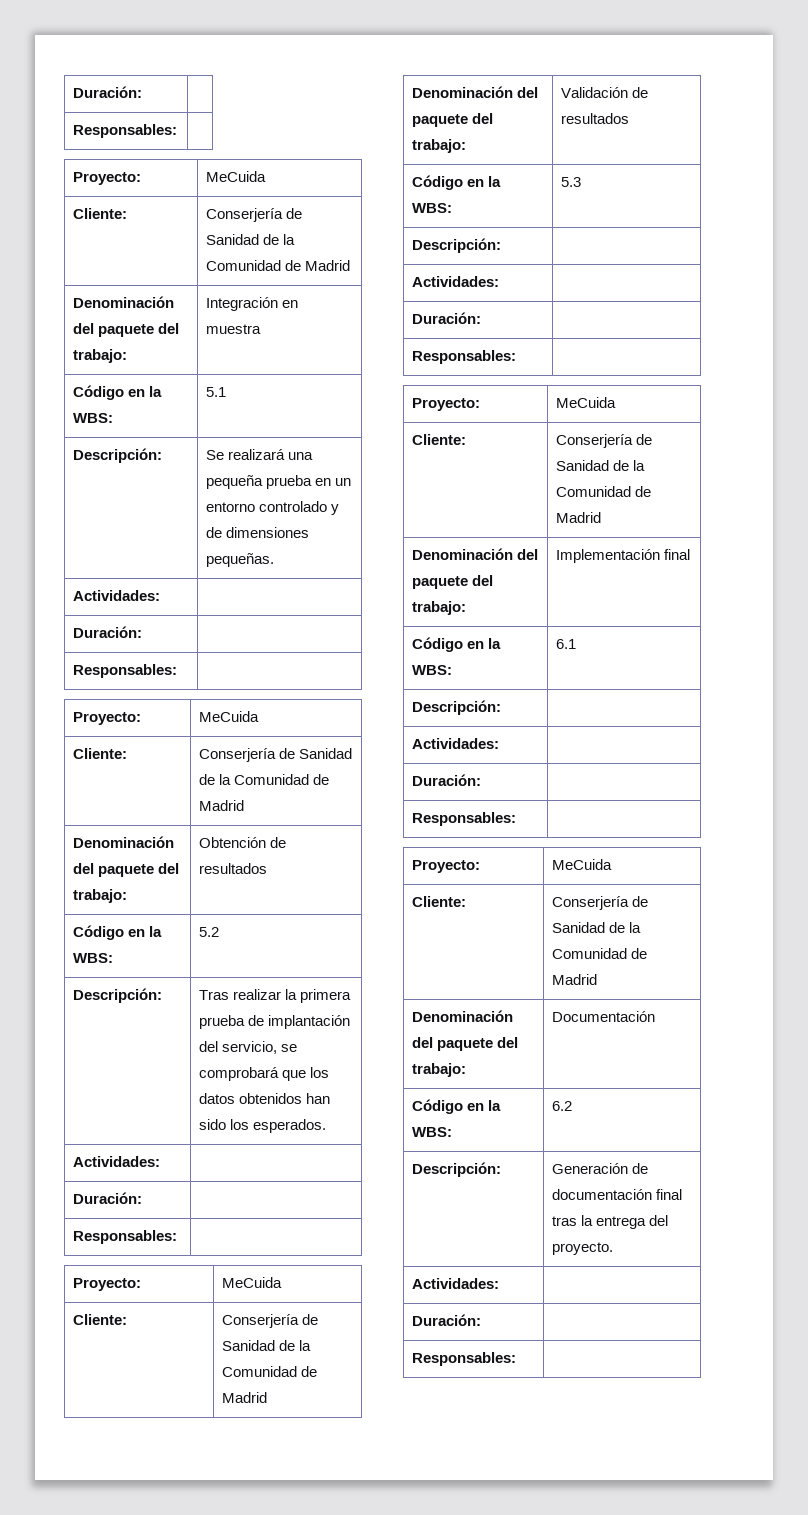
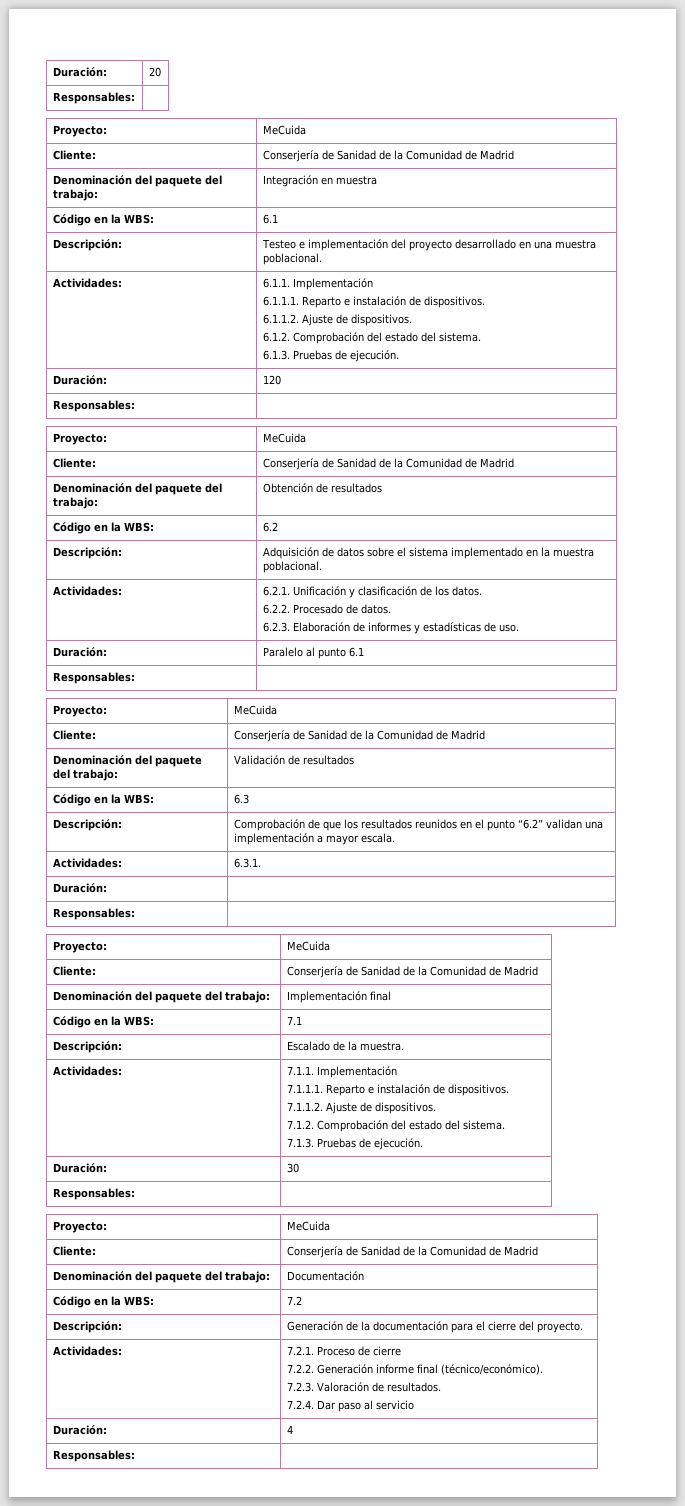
[73,86,143,98] Duración: | -> [52,67,107,77] [148,67,161,77] Duración: | 20
[206,387,227,397] [73,448,163,463] [206,449,314,460] [206,475,352,489] [206,501,340,515] [206,527,310,538] [206,553,275,567] [73,590,161,601] [73,626,143,638] 5.1 // Descripción: | Se realizará una pequeña prueba en un entorno controlado y de dimensiones pequeñas. // Actividades: | // Duración: | -> [262,214,278,224] [52,239,122,251] [261,239,596,251] [262,253,322,265] [52,278,122,288] [262,278,373,290] [262,296,485,308] [262,314,412,326] [262,332,481,344] [262,350,399,362] [52,375,107,385] [262,375,281,385] 6.1 // Descripción: | Testeo e implementación del proyecto desarrollado en una muestra poblacional. // Actividades: | 6.1.1. Implementación // 6.1.1.1. Reparto e instalación de dispositivos. // 6.1.1.2. Ajuste de dispositivos. // 6.1.2. Comprobación del estado del sistema. // 6.1.3. Pruebas de ejecución. // Duración: | 120
[199,927,220,937] [73,988,163,1003] [199,989,352,1003] [199,1015,351,1029] [199,1041,298,1054] [199,1067,330,1081] [199,1093,331,1104] [199,1119,327,1133] [73,1156,161,1167] [73,1192,143,1204] 5.2 // Descripción: | Tras realizar la primera prueba de implantación del servicio, se comprobará que los datos obtenidos han sido los esperados. // Actividades: | // Duración: | -> [262,522,278,532] [52,547,122,559] [262,547,594,559] [262,561,322,573] [52,586,122,596] [262,586,482,598] [262,604,391,614] [262,622,519,634] [52,647,107,657] [262,647,364,659] 6.2 // Descripción: | Adquisición de datos sobre el sistema implementado en la muestra poblacional. // Actividades: | 6.2.1. Unificación y clasificación de los datos. // 6.2.2. Procesado de datos. // 6.2.3. Elaboración de informes y estadísticas de uso. // Duración: | Paralelo al punto 6.1
[561,177,582,187] [412,238,502,253] [412,276,500,287] 5.3 // Descripción: | // Actividades: | -> [233,794,249,804] [52,819,122,831] [233,819,603,831] [233,833,395,845] [52,858,122,868] [233,858,261,868] 6.3 // Descripción: | Comprobación de que los resultados reunidos en el punto “6.2” validan una implementación a mayor escala. // Actividades: | 6.3.1.
[556,639,577,649] [412,700,502,715] [412,738,500,749] [412,774,482,786] 6.1 // Descripción: | // Actividades: | // Duración: | -> [286,1016,302,1025] [52,1041,122,1053] [286,1041,404,1051] [52,1066,122,1076] [286,1066,397,1078] [286,1084,509,1096] [286,1102,436,1114] [286,1120,505,1132] [286,1138,423,1150] [52,1163,107,1173] [286,1163,299,1173] 7.1 // Descripción: | Escalado de la muestra. // Actividades: | 7.1.1. Implementación // 7.1.1.1. Reparto e instalación de dispositivos. // 7.1.1.2. Ajuste de dispositivos. // 7.1.2. Comprobación del estado del sistema. // 7.1.3. Pruebas de ejecución. // Duración: | 30
[552,1101,573,1111] 6.2 -> [286,1296,302,1305] 7.2
[552,1189,683,1200] [552,1215,669,1229] [552,1242,614,1255] [412,1278,500,1289] [412,1314,482,1326] documentación final tras la entrega del proyecto. // Actividades: | // Duración: | -> [360,1321,583,1333] [52,1346,122,1356] [286,1346,401,1356] [286,1364,543,1375] [286,1382,441,1392] [286,1400,414,1412] [52,1425,107,1435] [286,1425,293,1434] la documentación para el cierre del proyecto. // Actividades: | 7.2.1. Proceso de cierre // 7.2.2. Generación informe final (técnico/económico). // 7.2.3. Valoración de resultados. // 7.2.4. Dar paso al servicio // Duración: | 4

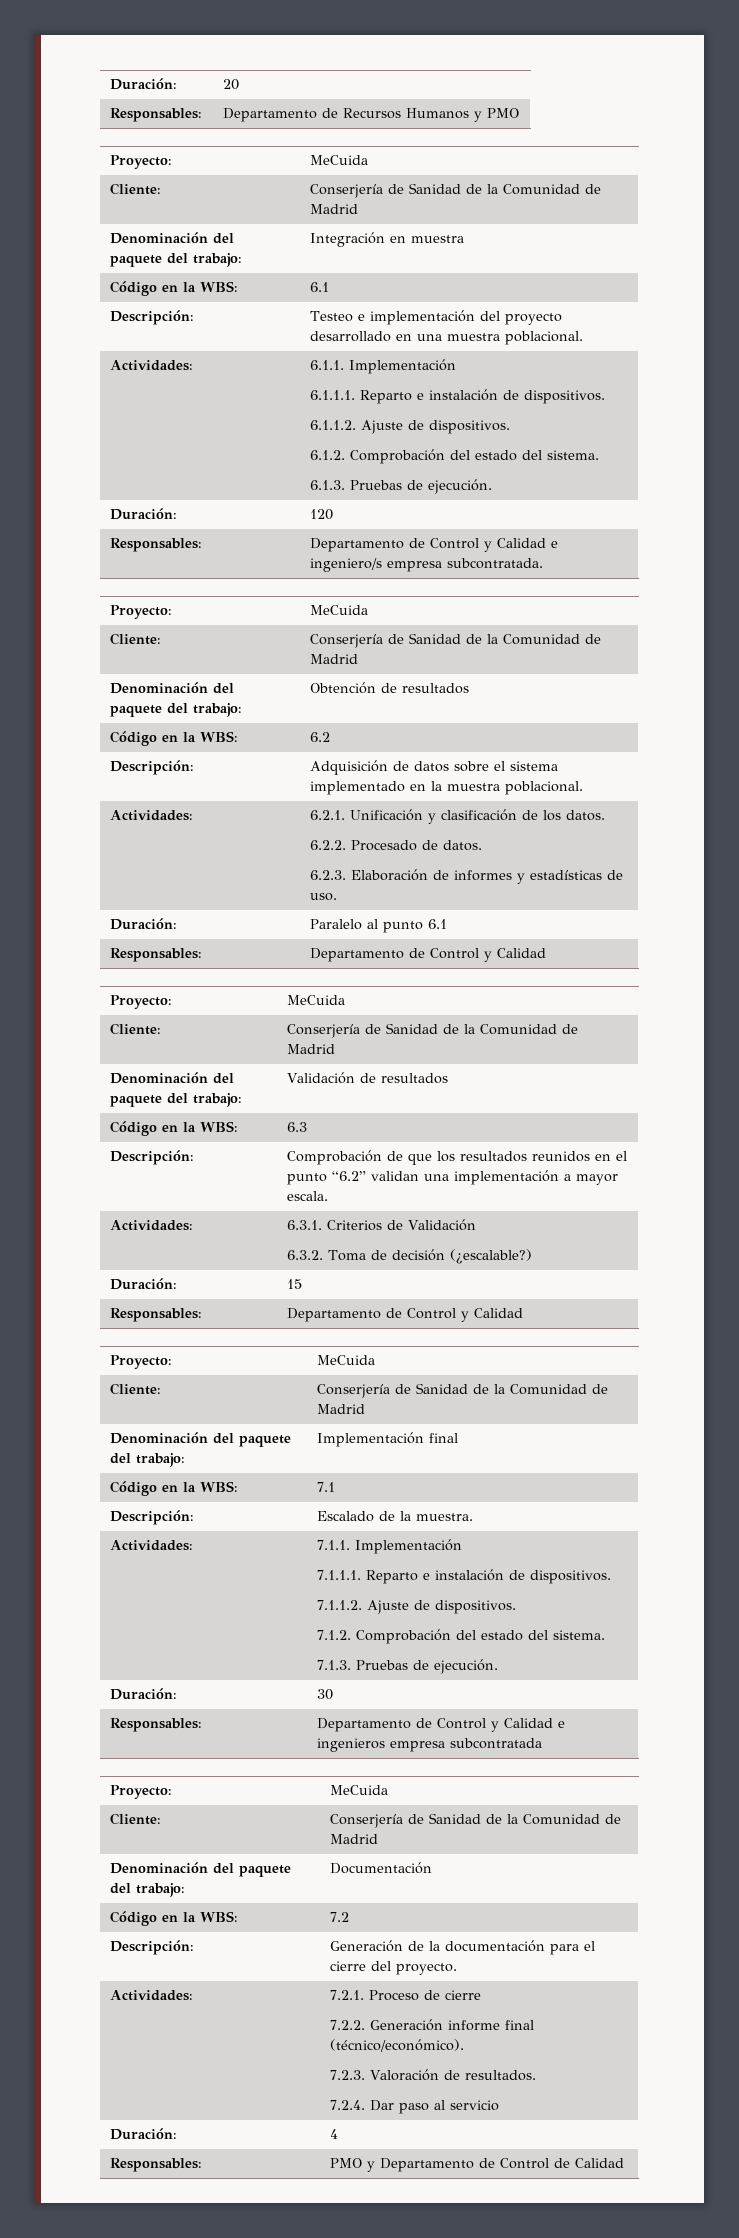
(135, 98) none -> [223,108,520,122] Departamento de Recursos Humanos y PMO
(135, 406) none -> [310,538,559,552] [310,558,544,572] Departamento de Control y Calidad e ingeniero/s empresa subcontratada.
(135, 678) none -> [310,948,547,962] Departamento de Control y Calidad
[52,883,107,893] [52,908,135,920] // Duración: | // Responsables: | -> [327,1219,477,1231] [287,1249,533,1264] [110,1278,178,1290] [287,1279,303,1289] [110,1308,203,1322] [287,1308,524,1322] Criterios de Validación // 6.3.2. Toma de decisión (¿escalable?) // Duración: | 15 // Responsables: | Departamento de Control y Calidad
(135, 1194) none -> [317,1718,566,1732] [317,1738,543,1752] Departamento de Control y Calidad e ingenieros empresa subcontratada
(135, 1456) none -> [330,2158,625,2172] PMO y Departamento de Control de Calidad

